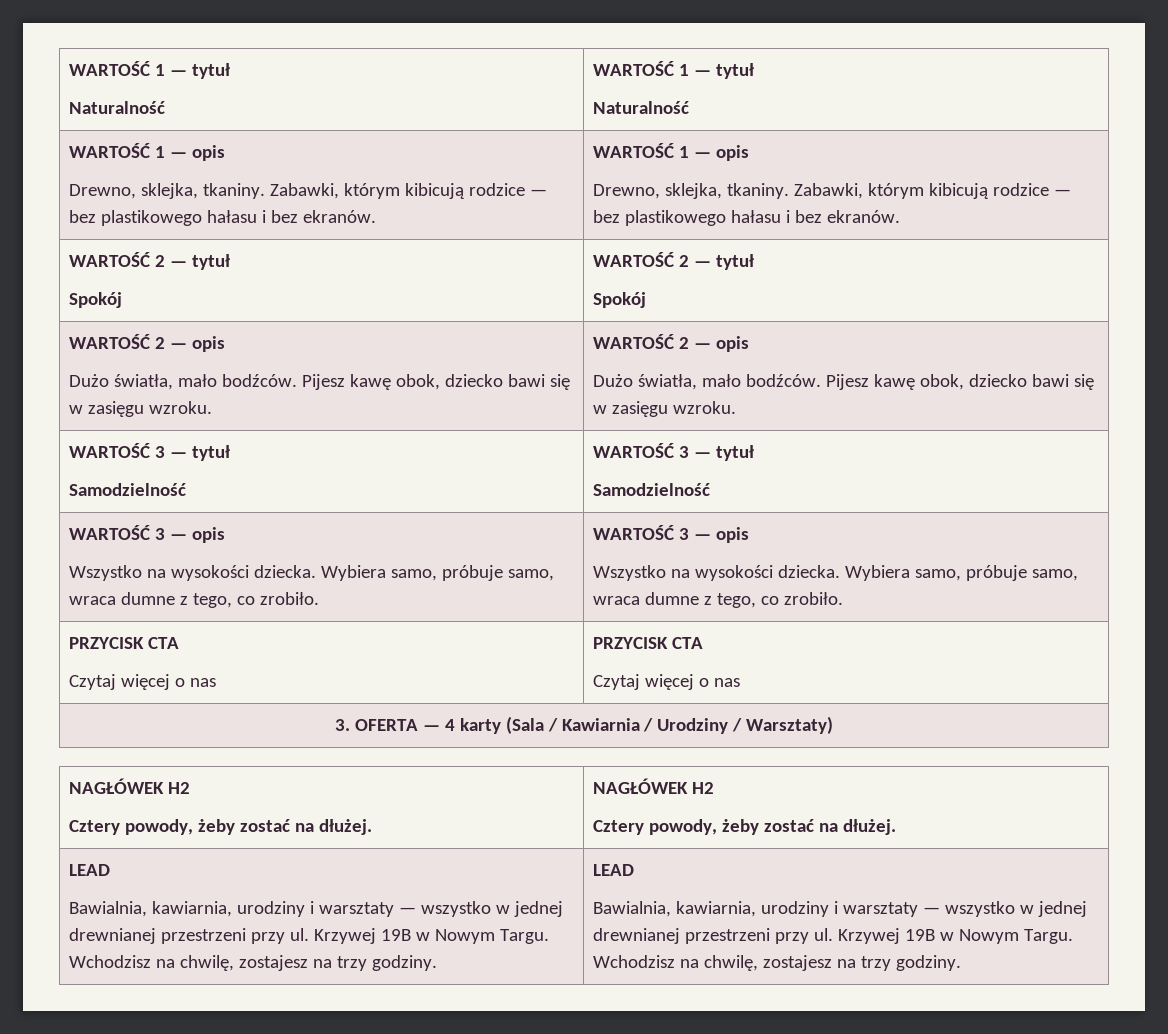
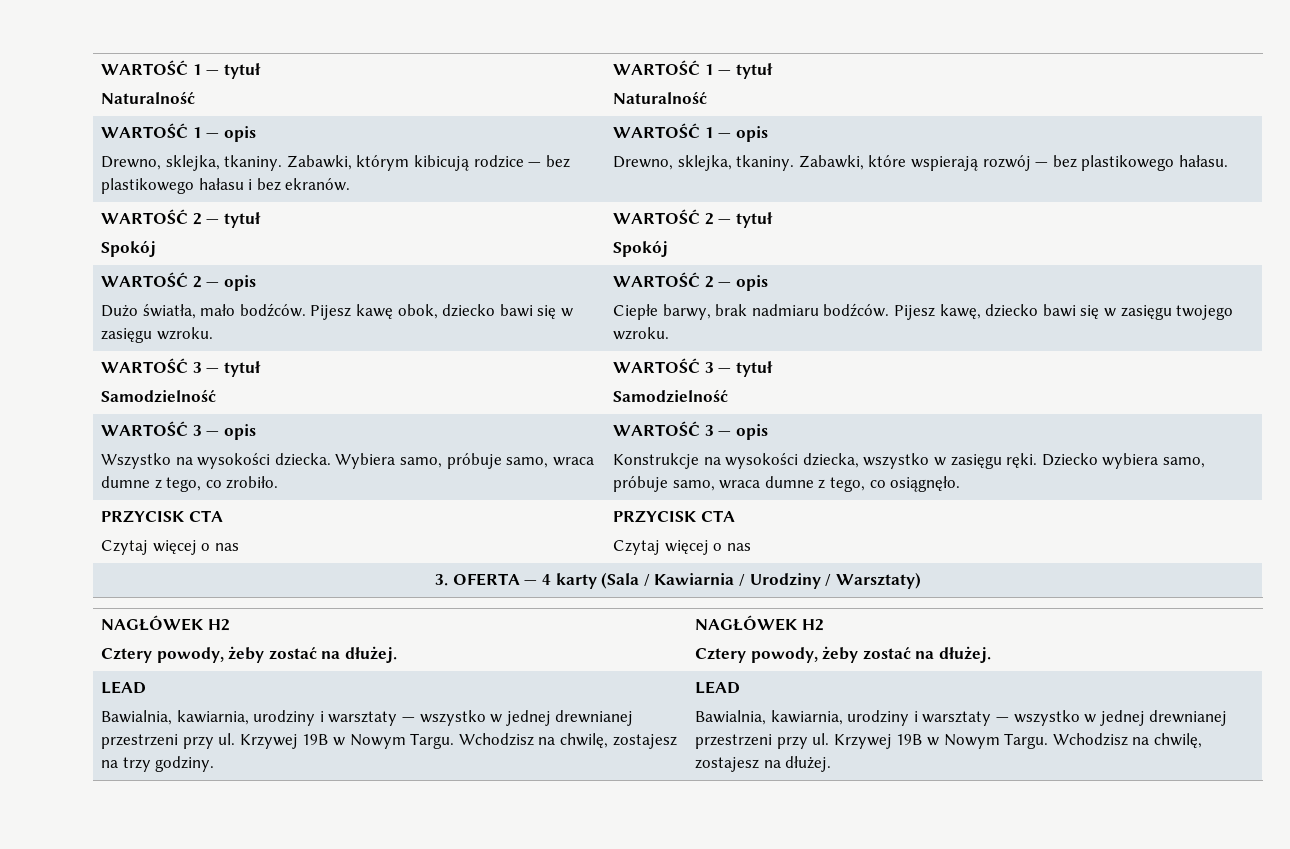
[867,183,1071,199] [592,210,900,226] którym kibicują rodzice — bez plastikowego hałasu i bez ekranów. -> [868,155,1229,171] które wspierają rozwój — bez plastikowego hałasu.
[592,374,1094,390] [592,401,668,417] Dużo światła, mało bodźców. Pijesz kawę obok, dziecko bawi się w zasięgu -> [613,303,1234,320] Ciepłe barwy, brak nadmiaru bodźców. Pijesz kawę, dziecko bawi się w zasięgu twojego
[592,565,1078,581] [592,592,843,608] Wszystko na wysokości dziecka. Wybiera samo, próbuje samo, wraca dumne z tego, co zrobiło. -> [613,453,1206,469] [613,476,961,492] Konstrukcje na wysokości dziecka, wszystko w zasięgu ręki. Dziecko wybiera samo, próbuje samo, wraca dumne z tego, co osiągnęło.
[860,955,961,971] trzy godziny. -> [785,756,832,772] dłużej.

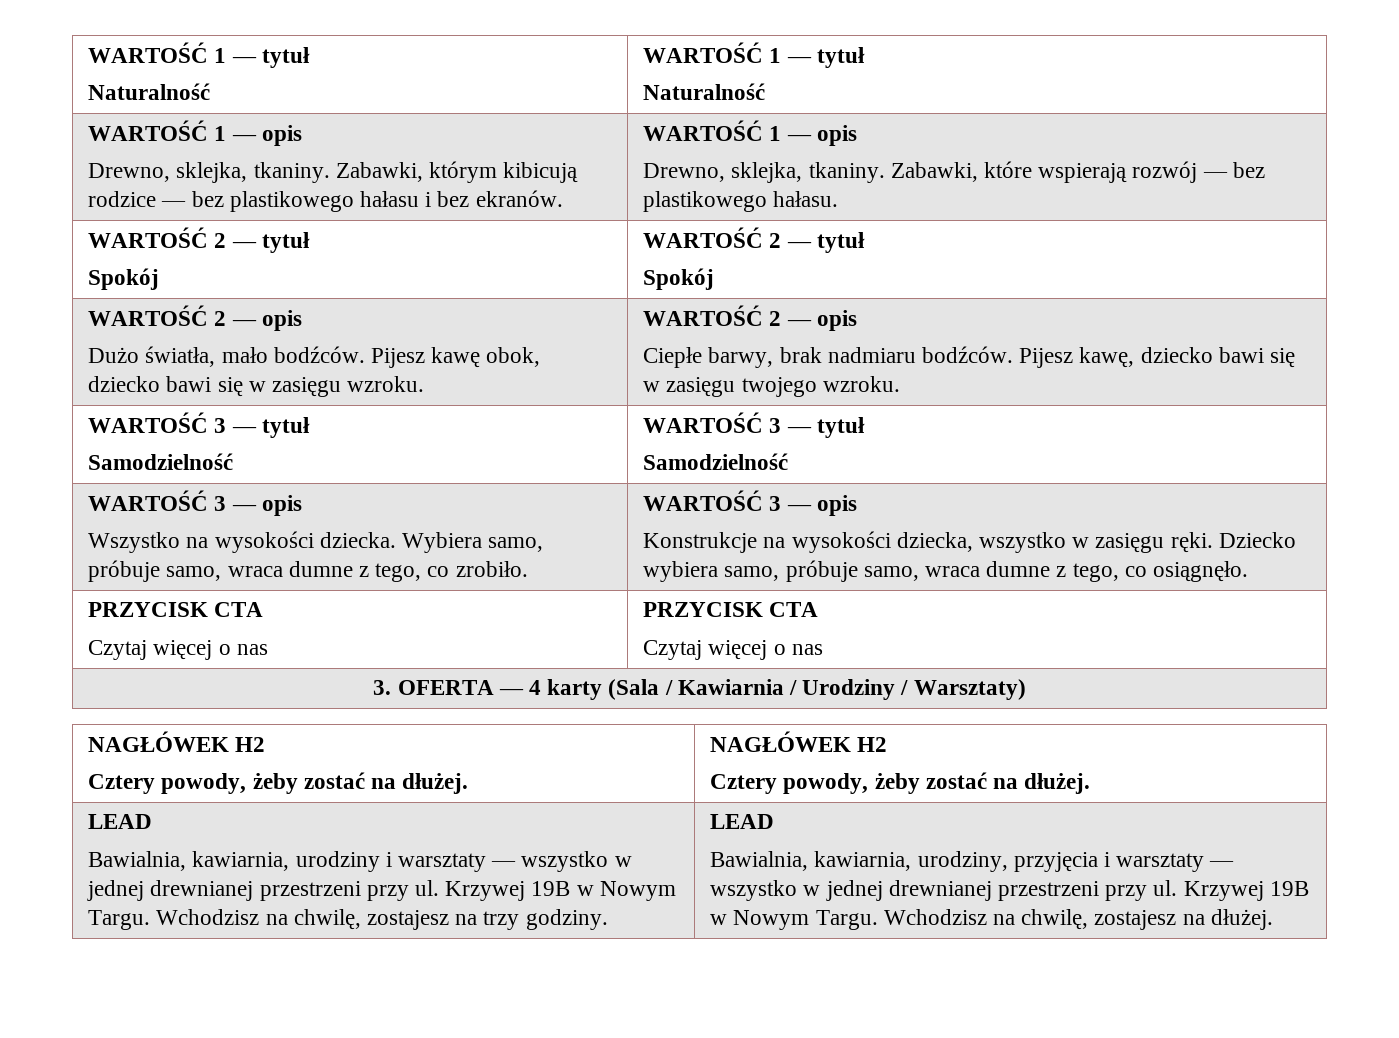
[847,710,910,726] urodziny -> [917,851,1098,872] urodziny, przyjęcia

